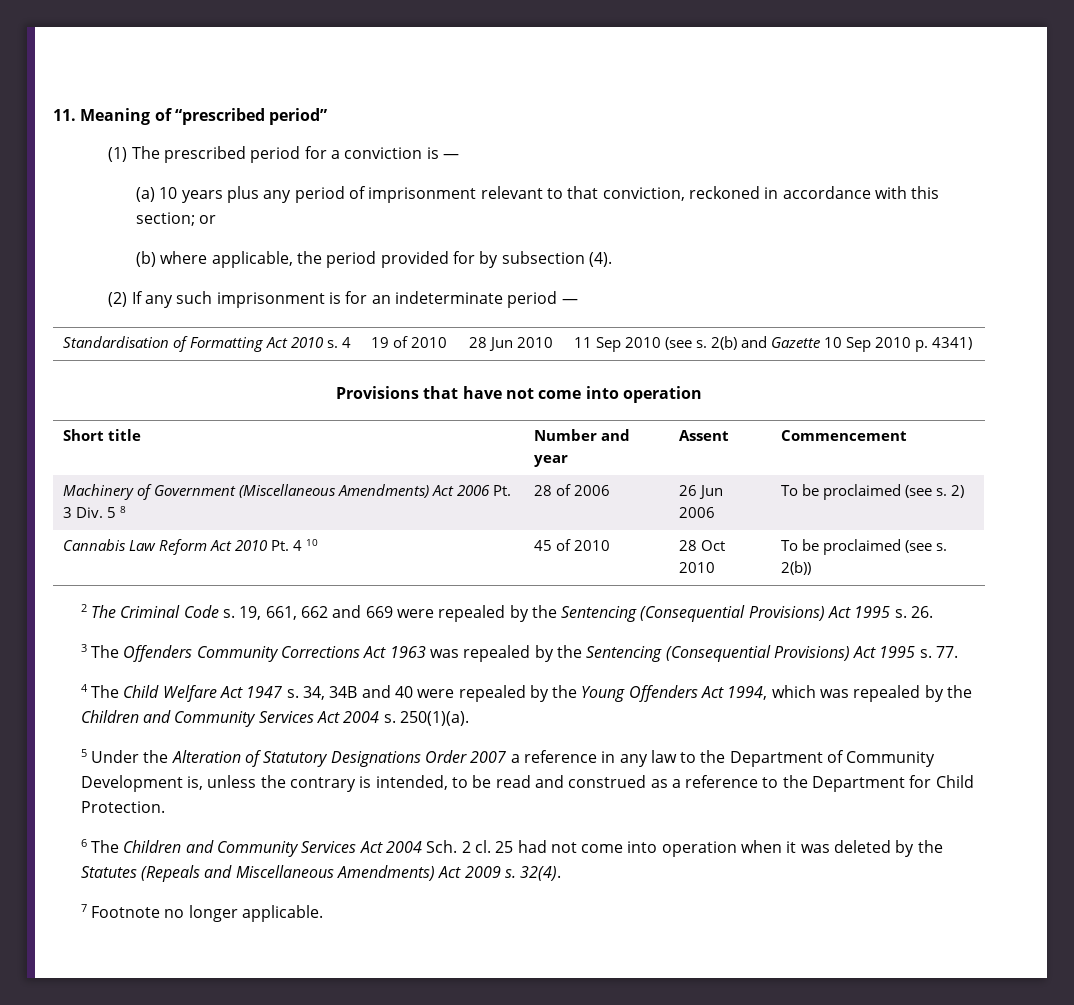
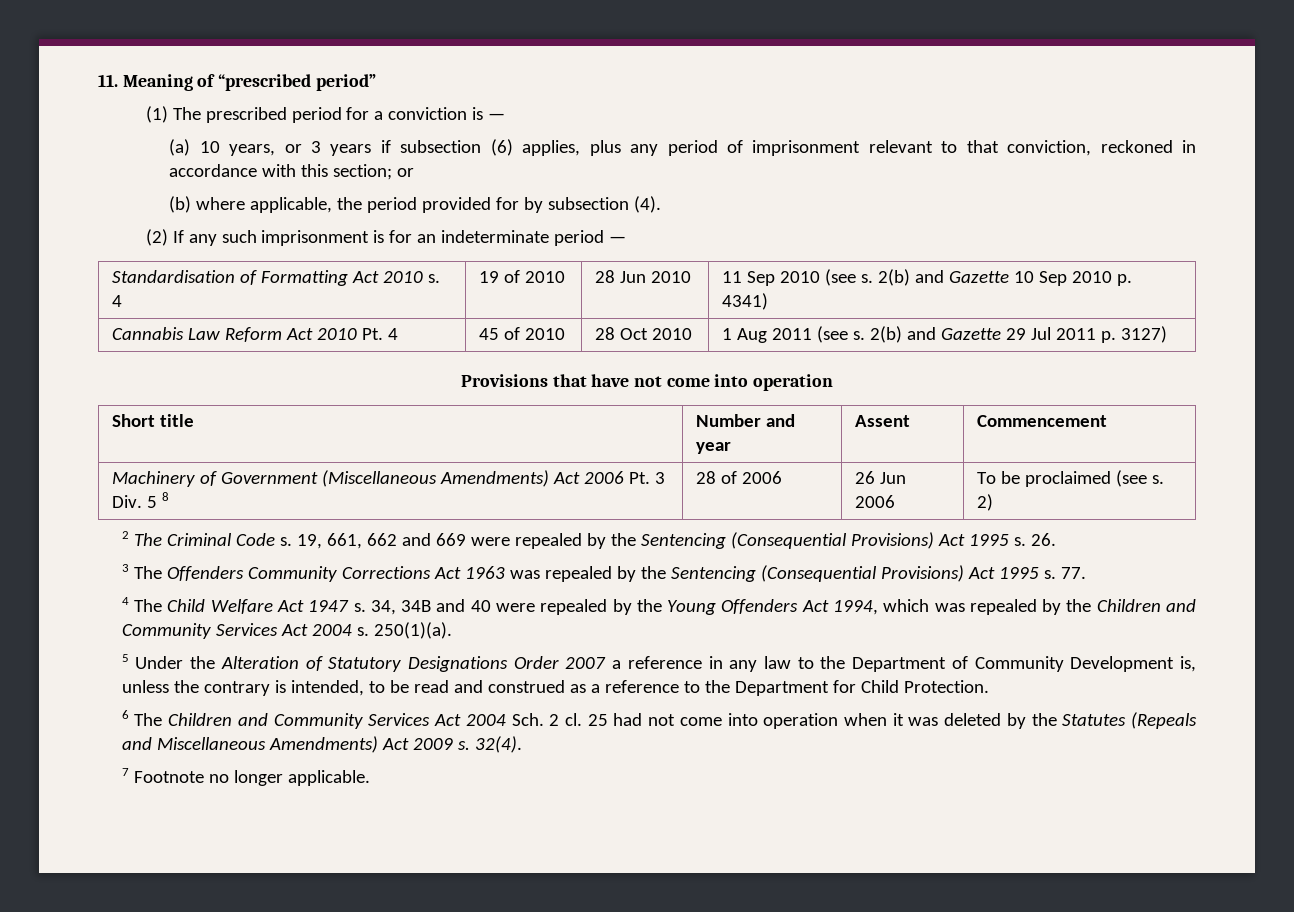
[181,190,223,203] years -> [229,139,581,156] years, or 3 years if subsection (6) applies,
(973, 343) none -> [112,327,399,342] [479,327,566,340] [595,327,693,340] [722,326,1168,343] // Cannabis Law Reform Act 2010 Pt. 4 | 45 of 2010 | 28 Oct 2010 | 1 Aug 2011 (see s. 2(b) and Gazette 29 Jul 2011 p. 3127)
[63,539,319,555] [534,539,611,551] [679,540,726,551] [679,562,716,573] [781,539,948,555] [781,561,812,575] // Cannabis Law Reform Act 2010 Pt. 4 10 | 45 of 2010 | 28 Oct 2010 | To be proclaimed (see s. 2(b)) -> (994, 502) none

